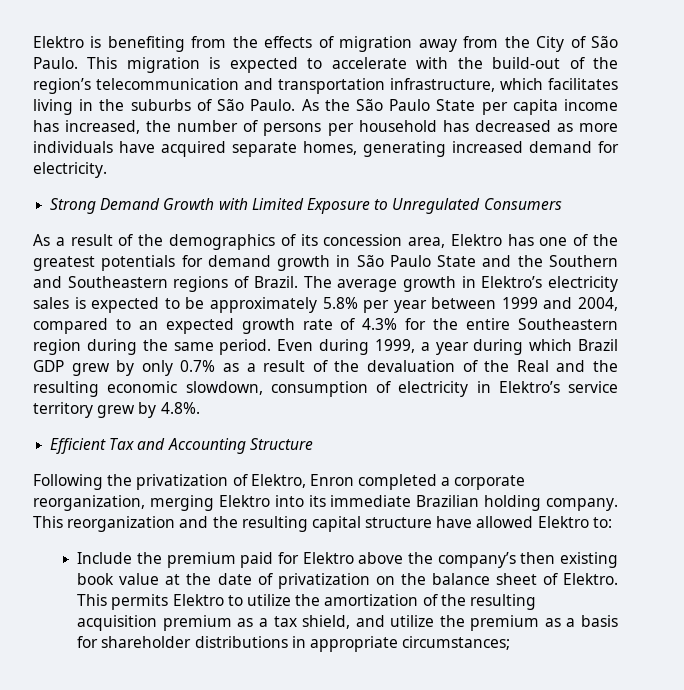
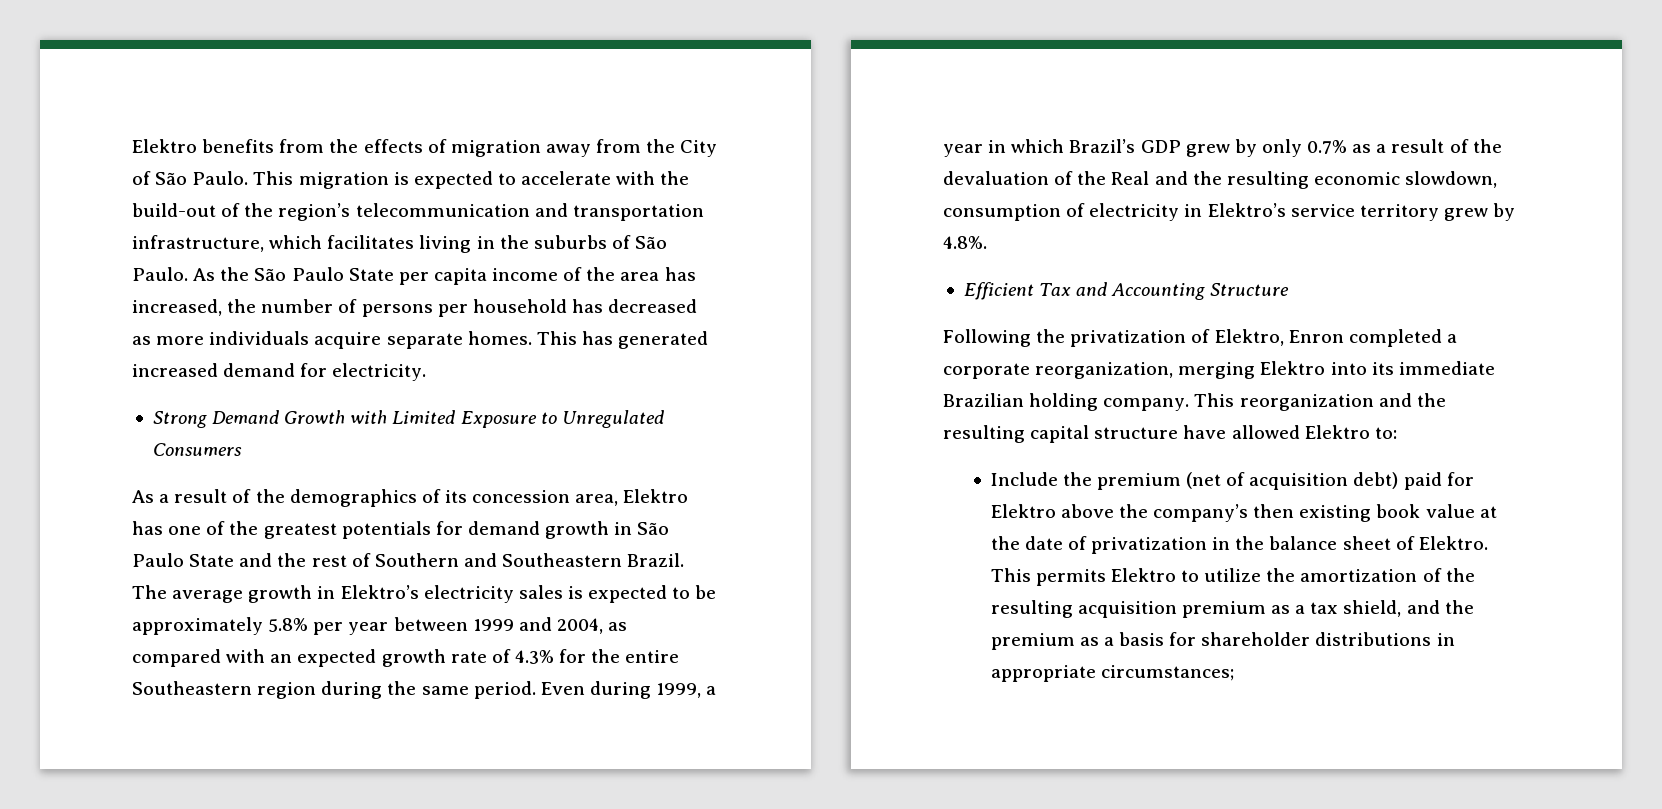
[33,36,185,52] Elektro is benefiting -> [132,139,275,153] Elektro benefits
(619, 105) none -> [563,267,660,281] of the area
[119,141,446,157] have acquired separate homes, generating -> [314,331,709,349] acquire separate homes. This has generated
(543, 261) none -> [311,553,371,567] rest of
[173,276,250,292] regions of -> (623, 560) none
[33,318,131,334] compared to -> [608,622,628,631] [132,649,266,667] as compared with
[473,339,618,355] during which Brazil -> [988,139,1136,153] in which Brazil’s
(236, 560) none -> [1186,472,1399,490] (net of acquisition debt)
[375,576,395,585] on -> [1212,537,1231,550] in
[390,615,435,627] utilize -> (1440, 607) none

